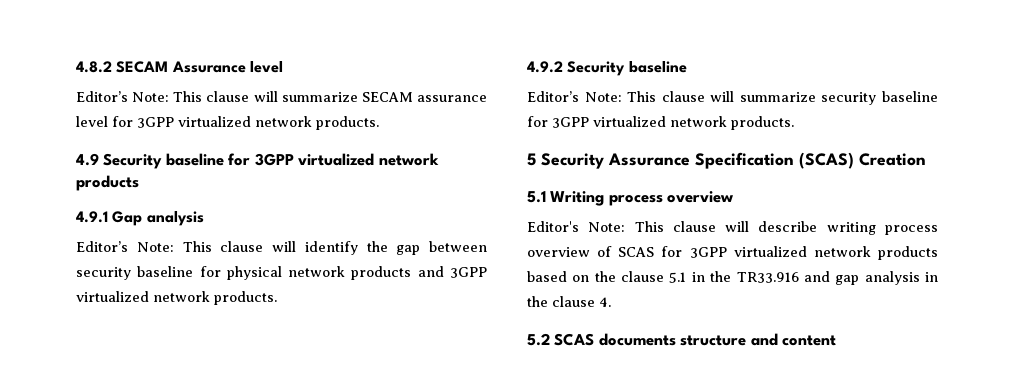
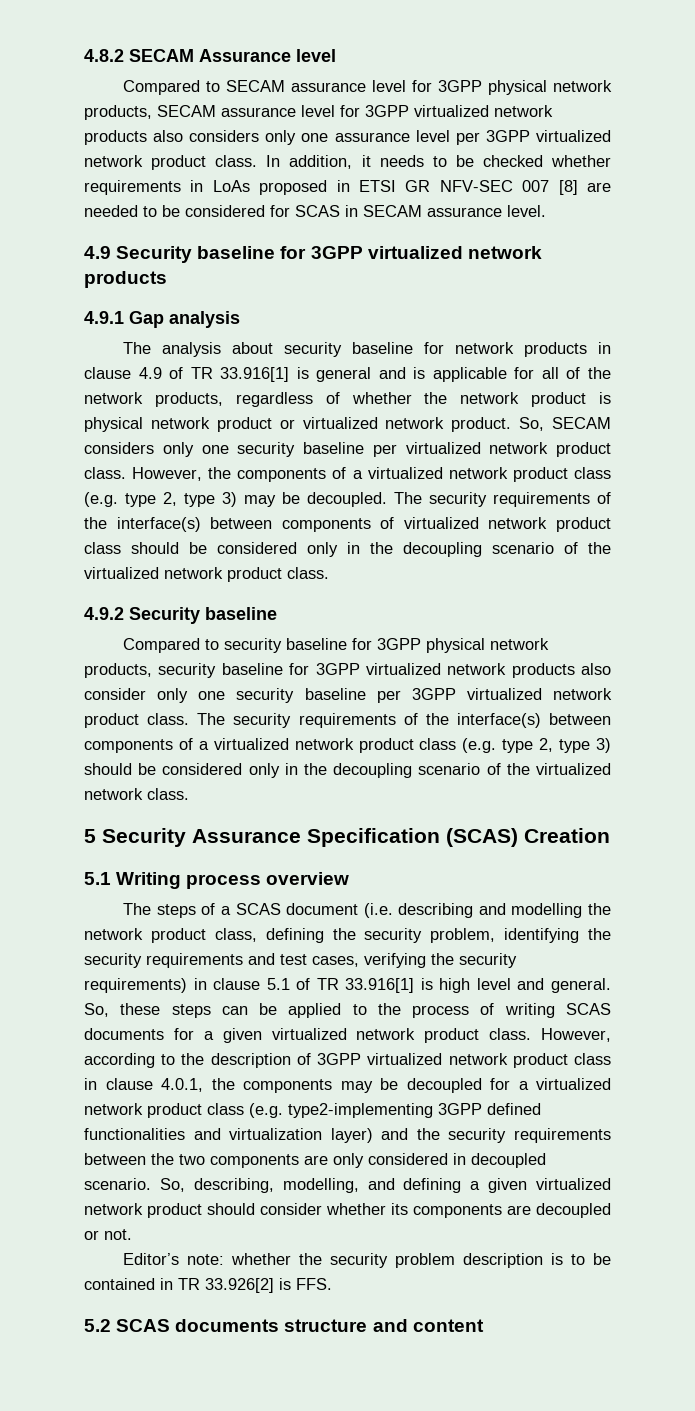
[76,91,358,102] Editor’s Note: This clause will summarize -> [123,80,612,95] [84,105,152,120] Compared to SECAM assurance level for 3GPP physical network products,
[316,116,379,130] products. -> [84,130,611,145] [84,155,612,170] [84,180,611,195] [84,205,546,217] products also considers only one assurance level per 3GPP virtualized network product class. In addition, it needs to be checked whether requirements in LoAs proposed in ETSI GR NFV-SEC 007 [8] are needed to be considered for SCAS in SECAM assurance level.
[76,241,487,255] [76,266,487,280] [76,291,277,305] [527,61,687,76] [527,91,816,102] Editor’s Note: This clause will identify the gap between security baseline for physical network products and 3GPP virtualized network products. // 4.9.2 Security baseline // Editor’s Note: This clause will summarize -> [123,342,611,357] [84,367,612,382] [84,392,611,407] [84,417,611,432] [84,442,611,457] [84,467,611,482] [84,492,611,507] [84,517,611,532] [84,542,611,557] [84,567,329,582] [84,607,277,624] [123,638,550,653] [84,663,152,678] The analysis about security baseline for network products in clause 4.9 of TR 33.916[1] is general and is applicable for all of the network products, regardless of whether the network product is physical network product or virtualized network product. So, SECAM considers only one security baseline per virtualized network product class. However, the components of a virtualized network product class (e.g. type 2, type 3) may be decoupled. The security requirements of the interface(s) between components of virtualized network product class should be considered only in the decoupling scenario of the virtualized network product class. // 4.9.2 Security baseline // Compared to security baseline for 3GPP physical network products,
[731,116,794,130] products. -> [511,663,611,678] [84,688,612,703] [84,713,611,728] [84,738,612,753] [84,763,611,778] [84,788,189,800] products also consider only one security baseline per 3GPP virtualized network product class. The security requirements of the interface(s) between components of a virtualized network product class (e.g. type 2, type 3) should be considered only in the decoupling scenario of the virtualized network class.
[527,221,938,235] [527,246,938,260] [527,271,938,285] [527,296,611,307] Editor's Note: This clause will describe writing process overview of SCAS for 3GPP virtualized network products based on the clause 5.1 in the TR33.916 and gap analysis in the clause 4. -> [123,903,611,918] [84,928,611,943] [84,953,517,968] [84,978,611,993] [84,1003,611,1018] [84,1028,611,1043] [84,1053,611,1068] [84,1078,611,1093] [84,1103,541,1118] [84,1128,611,1143] [84,1153,546,1168] [84,1178,611,1193] [84,1203,611,1218] [84,1229,132,1240] [123,1253,611,1268] [84,1278,332,1293] The steps of a SCAS document (i.e. describing and modelling the network product class, defining the security problem, identifying the security requirements and test cases, verifying the security requirements) in clause 5.1 of TR 33.916[1] is high level and general. So, these steps can be applied to the process of writing SCAS documents for a given virtualized network product class. However, according to the description of 3GPP virtualized network product class in clause 4.0.1, the components may be decoupled for a virtualized network product class (e.g. type2-implementing 3GPP defined functionalities and virtualization layer) and the security requirements between the two components are only considered in decoupled scenario. So, describing, modelling, and defining a given virtualized network product should consider whether its components are decoupled or not. // Editor’s note: whether the security problem description is to be contained in TR 33.926[2] is FFS.

